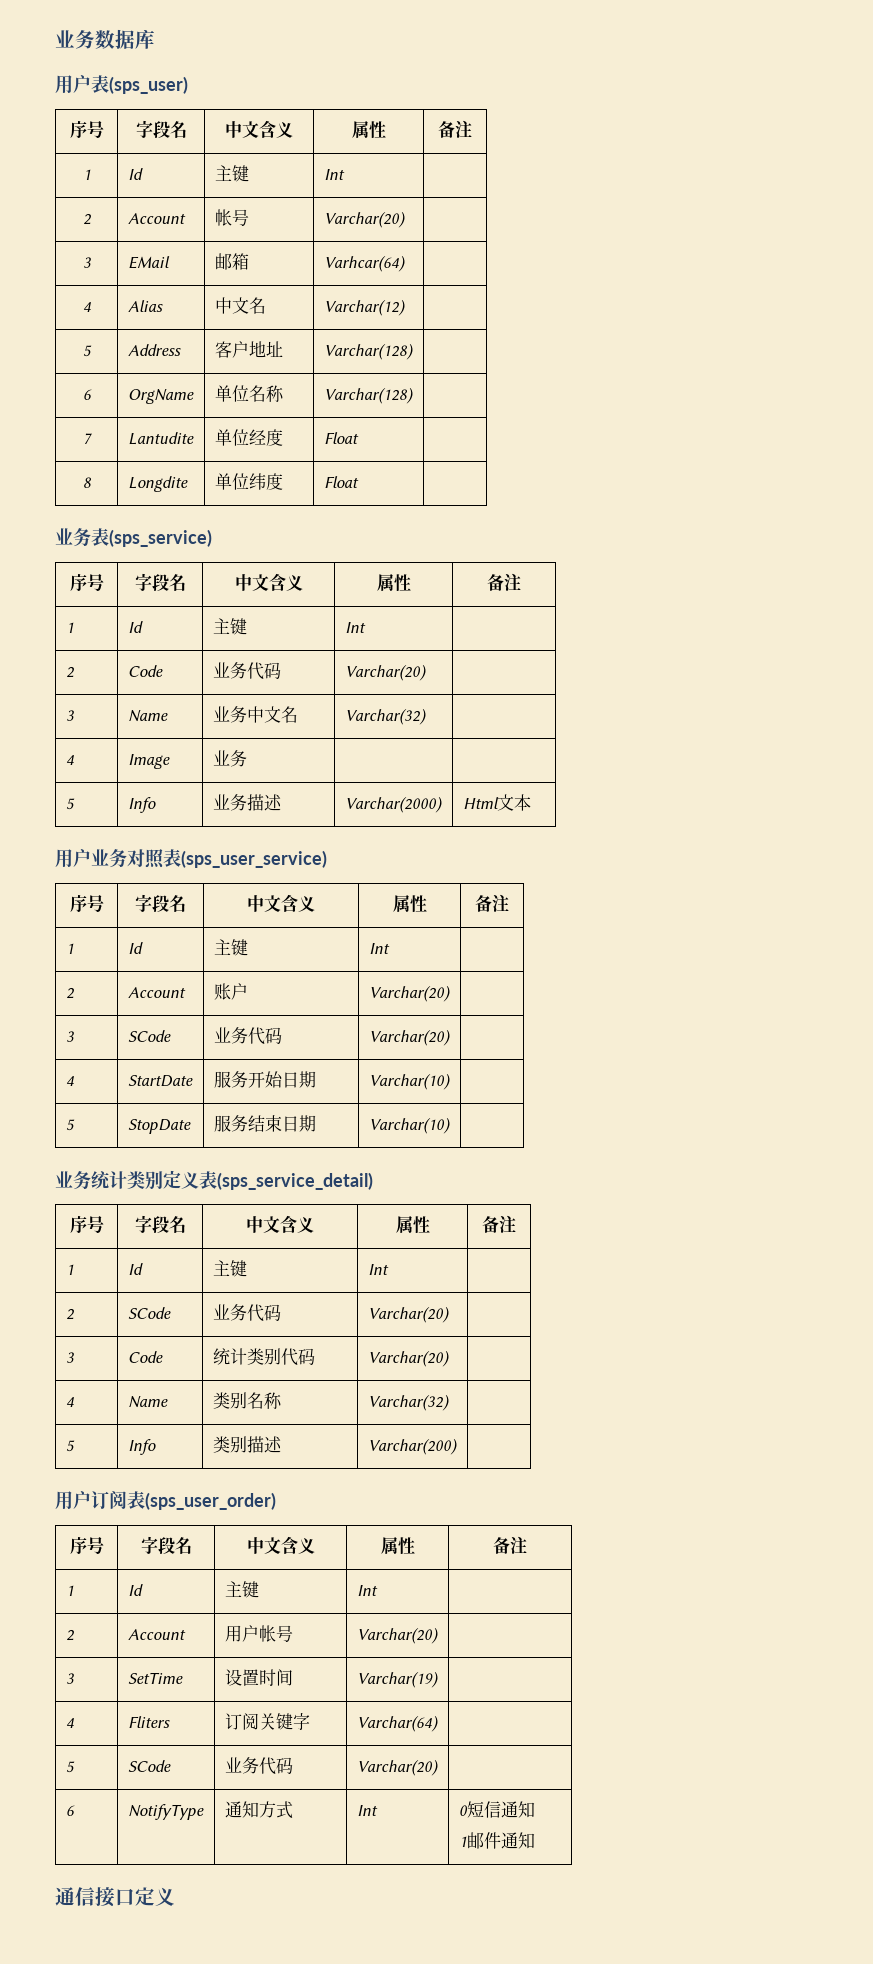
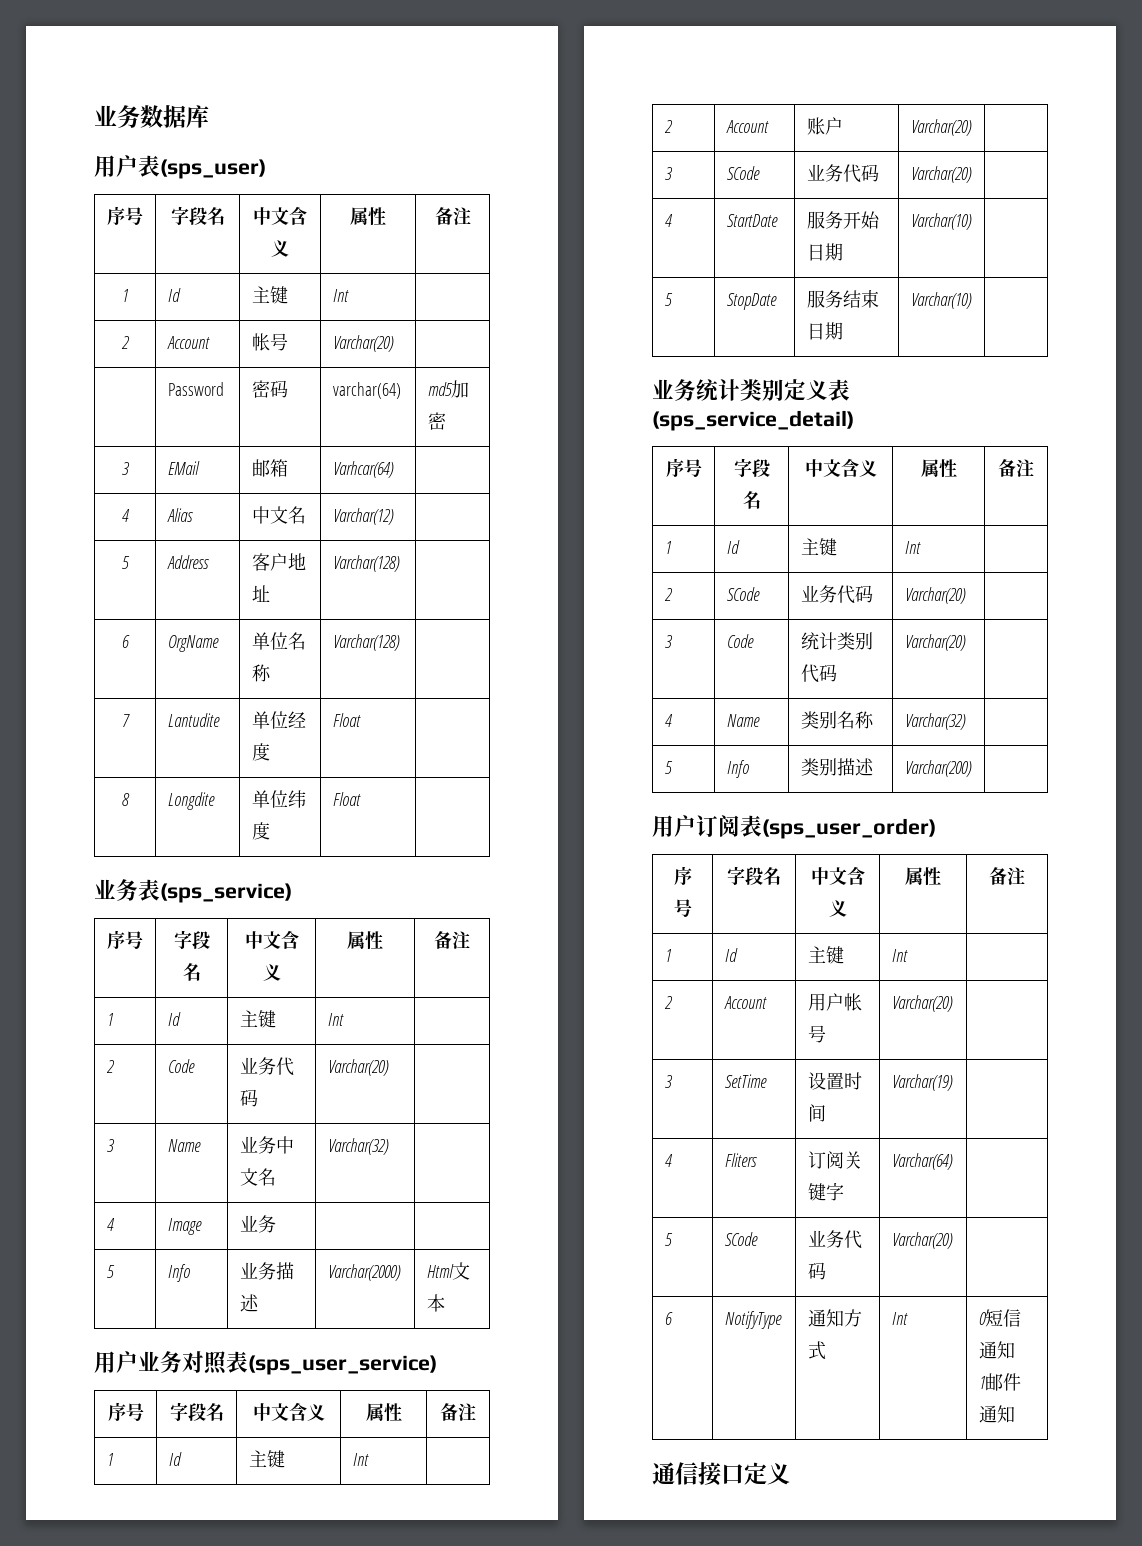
(406, 219) none -> [167,382,224,396] [251,380,288,398] [332,382,401,399] [427,380,469,398] [427,412,446,430] // | Password | 密码 | varchar(64) | md5加密

